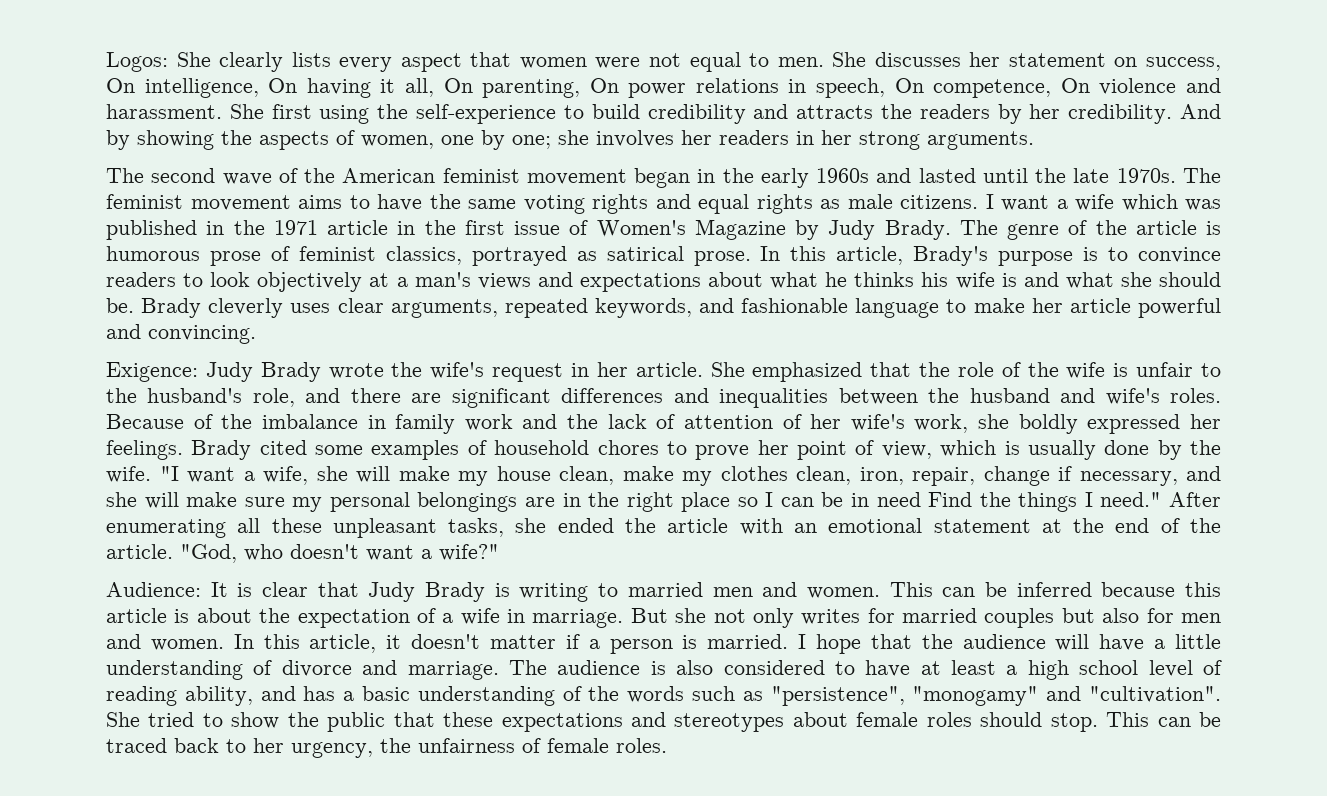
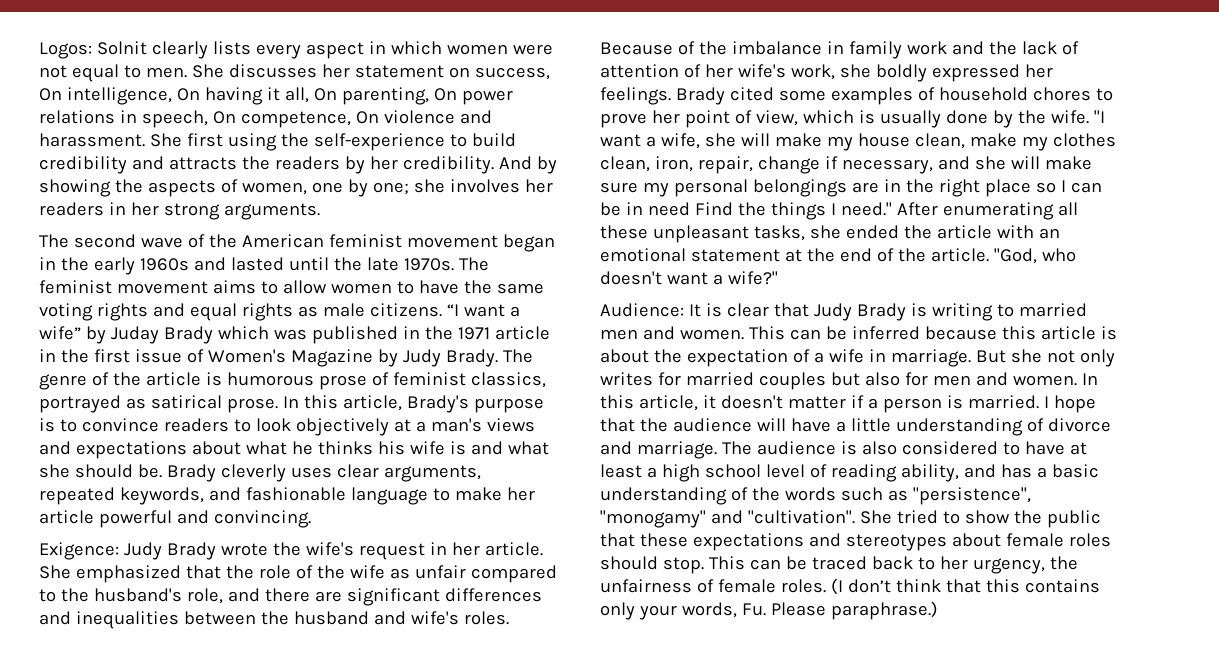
[176,52,211,67] She -> [96,41,147,55] Solnit
[470,52,512,67] that -> [368,41,442,55] in which
(370, 202) none -> [282,280,414,294] allow women to
[985,194,1114,211] I want a wife -> [446,304,520,317] [39,326,213,344] “I want a wife” by Juday Brady
[1113,362,1194,377] is unfair -> [389,565,557,583] as unfair compared
(667, 745) none -> [830,578,1100,595] [600,601,938,620] (I don’t think that this contains only your words, Fu. Please paraphrase.)

